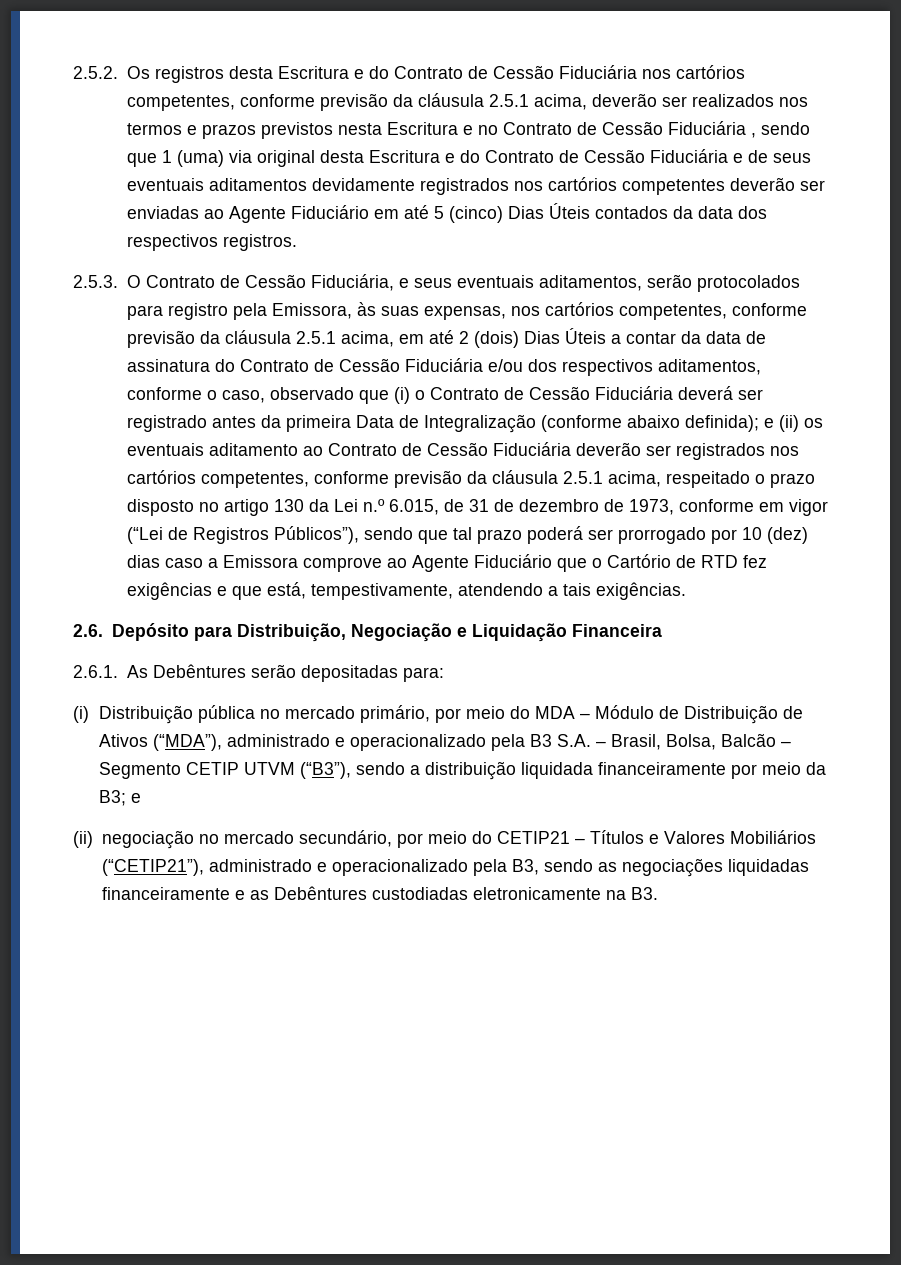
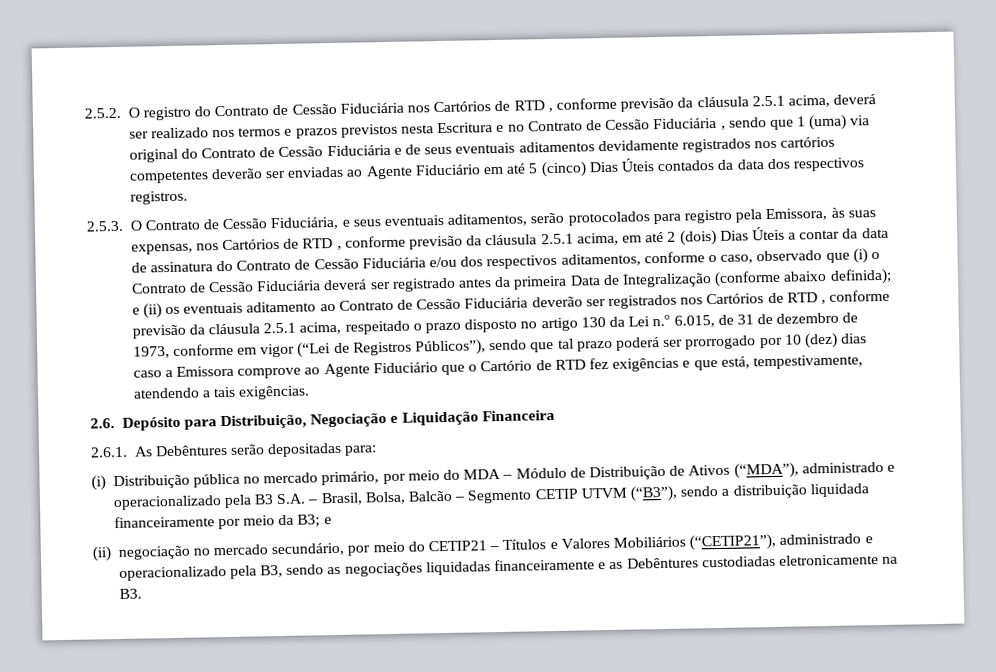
[126,66,364,83] Os registros desta Escritura e -> [127,106,191,121] O registro
[675,65,745,79] [126,93,774,111] cartórios competentes, conforme previsão da cláusula 2.5.1 acima, deverão ser realizados -> [433,94,877,113] [128,127,209,139] Cartórios de RTD , conforme previsão da cláusula 2.5.1 acima, deverá ser realizado
[319,150,455,163] desta Escritura e -> (178, 155) none
[544,302,727,320] cartórios competentes, -> [222,238,342,251] Cartórios de RTD ,
[126,470,309,488] cartórios competentes, -> [706,292,826,305] Cartórios de RTD ,

